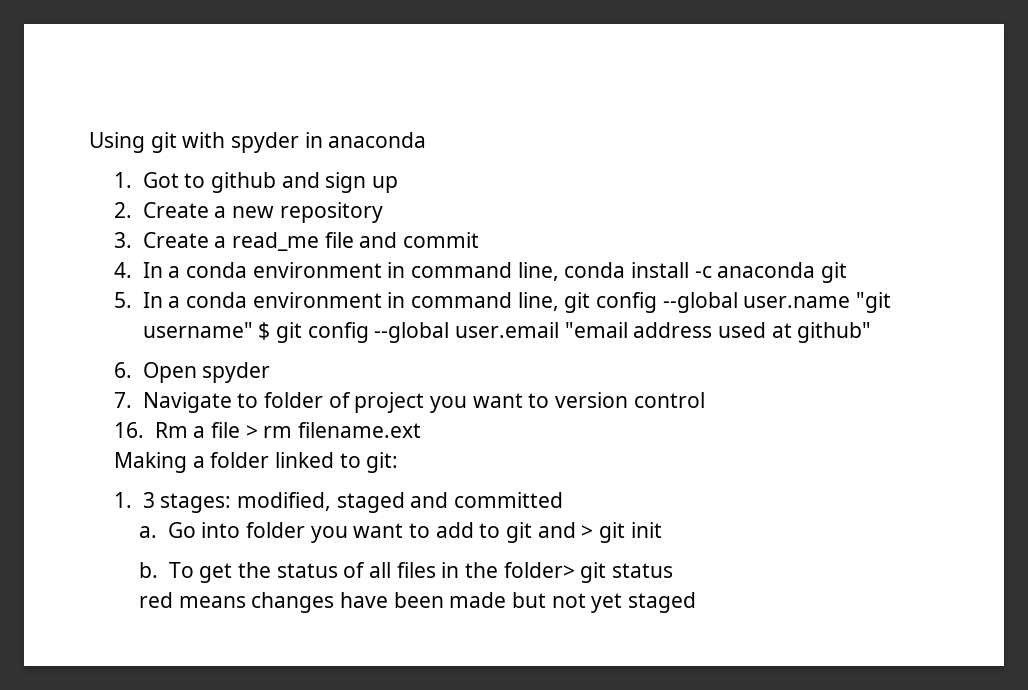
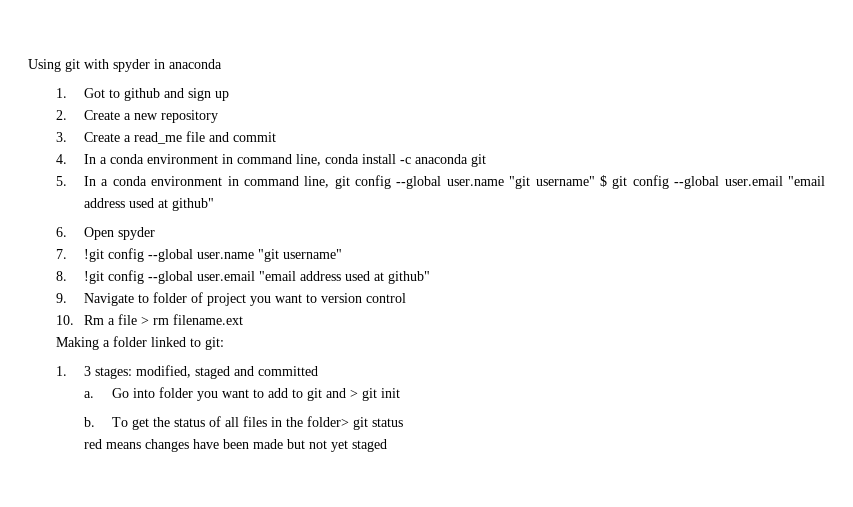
(133, 400) none -> [83,248,342,262] [55,270,430,284] [55,293,67,303] !git config --global user.name "git username" // 8. !git config --global user.email "email address used at github" // 9.
[114,422,145,438] 16. -> [55,315,74,325] 10.

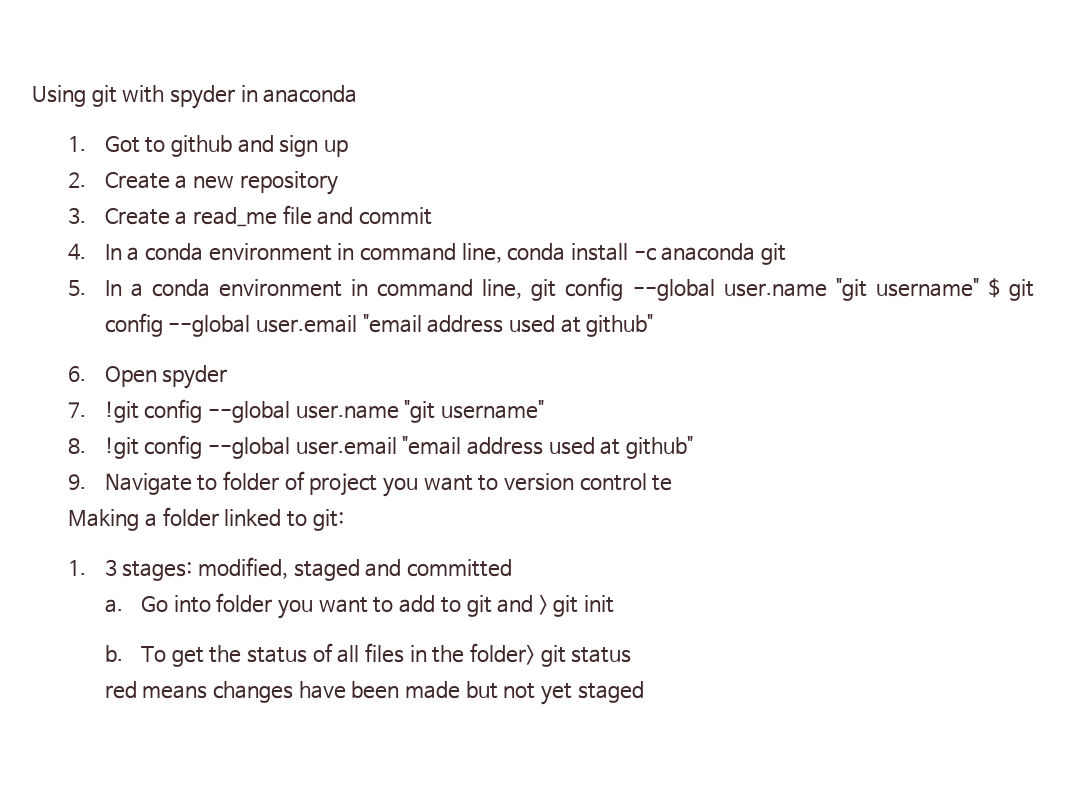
[55,314,243,325] // 10. Rm a file > rm filename.ext -> [652,475,673,491] te

